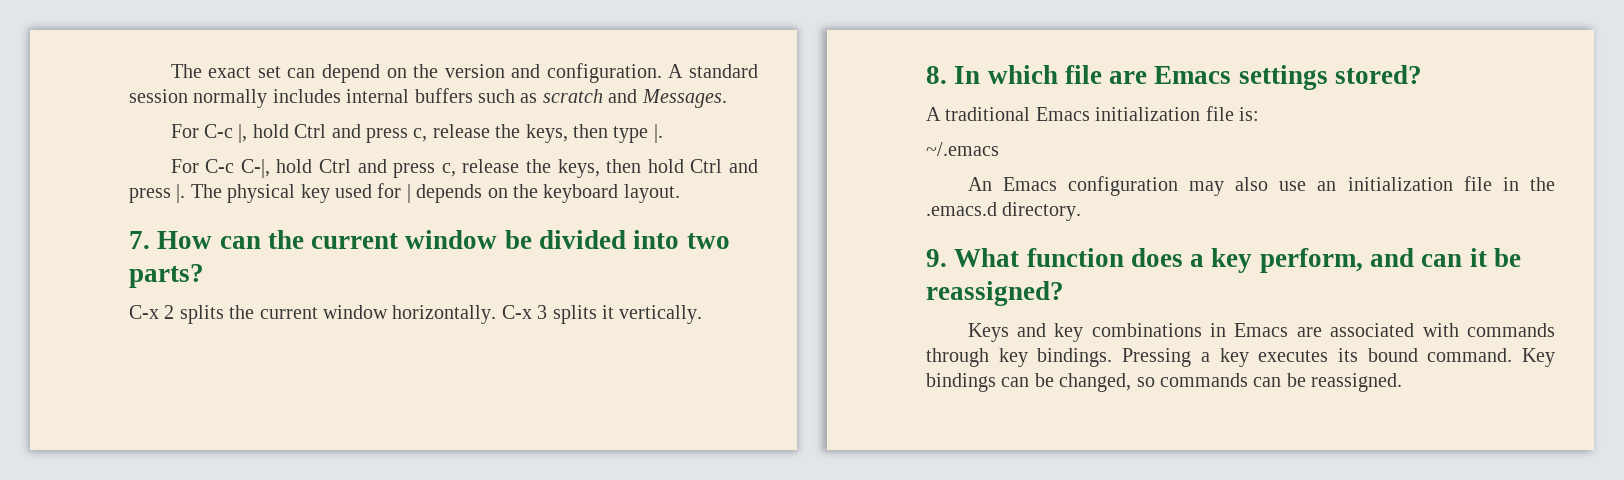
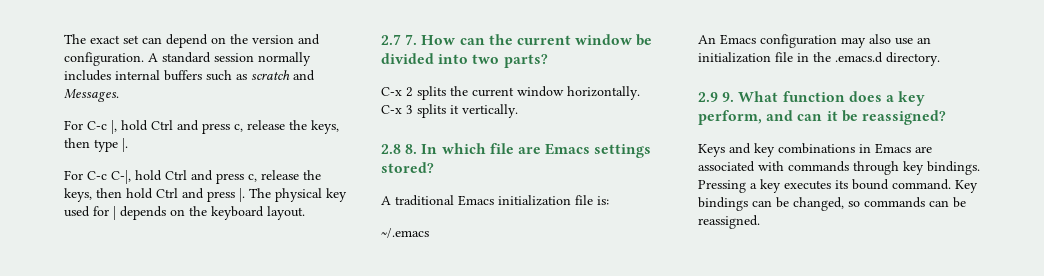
(680, 193) none -> [381,34,401,45] 2.7
(703, 314) none -> [381,144,401,154] 2.8
(1082, 211) none -> [698,92,718,102] 2.9

